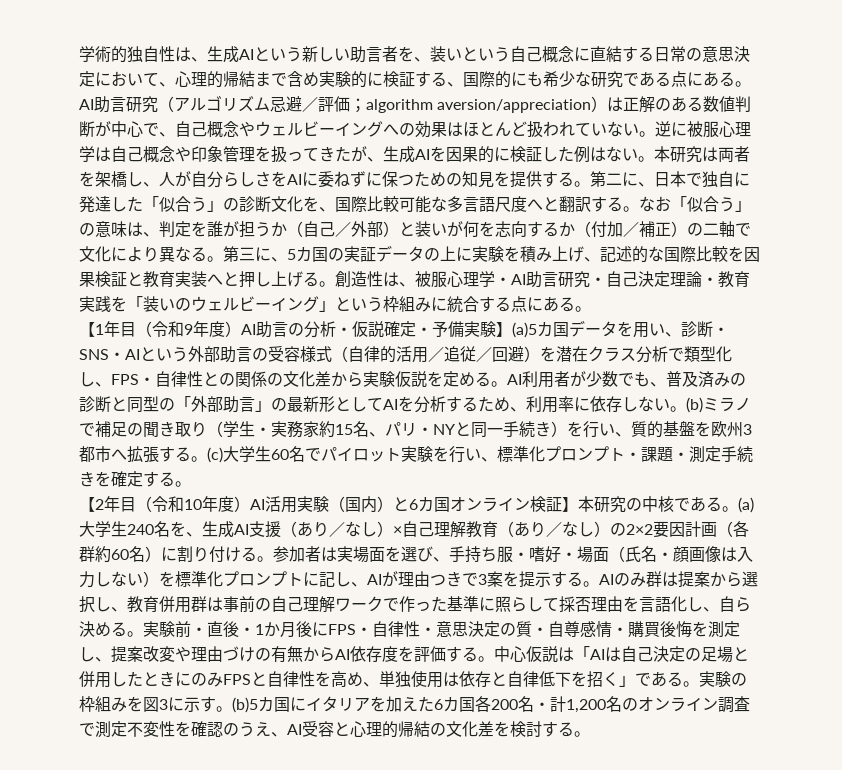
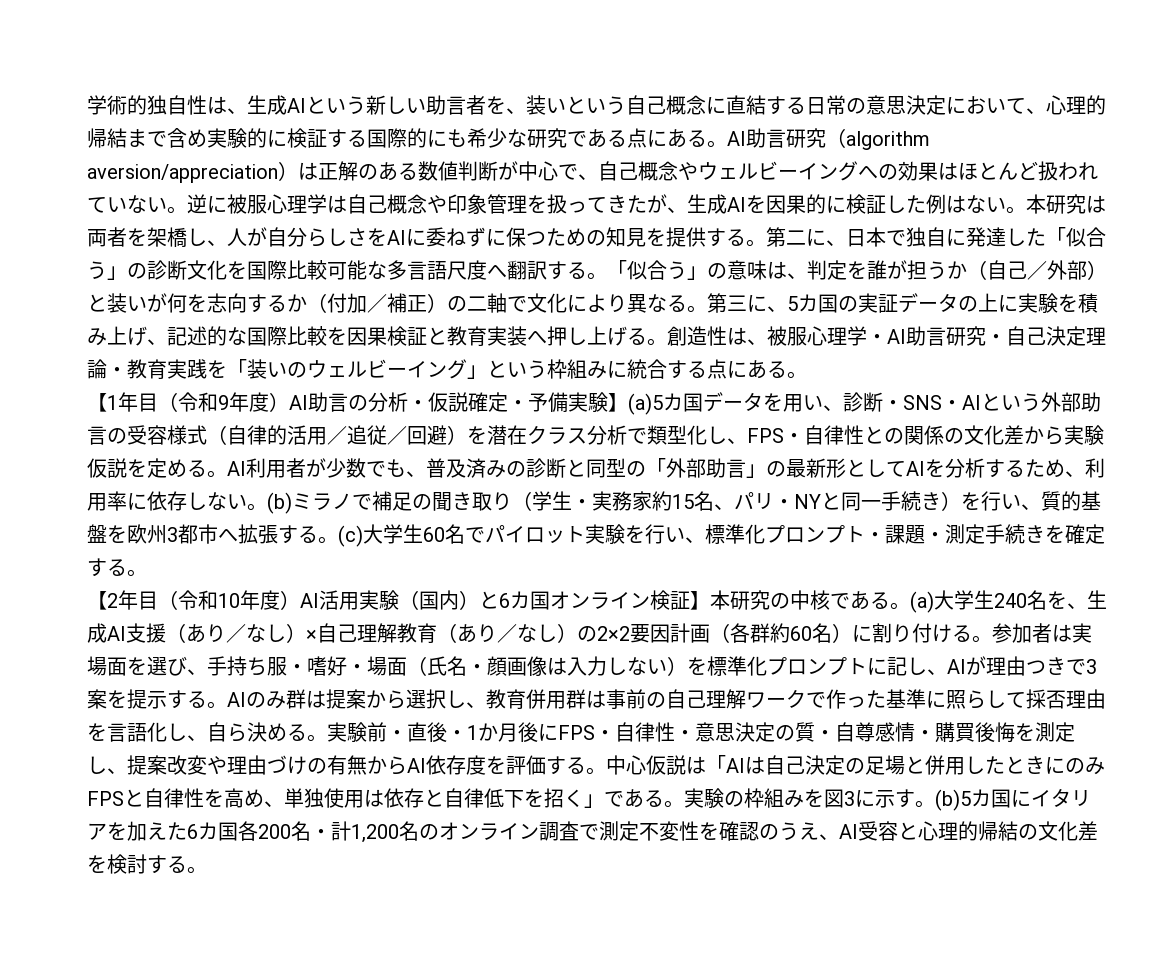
[447,82,463,87] 、 -> (367, 138) none
[174,95,366,113] アルゴリズム忌避／評価； -> (846, 138) none
[319,207,335,212] 、 -> (247, 270) none
[543,197,559,211] と -> (507, 271) none
[639,196,671,212] なお -> (607, 276) none
[223,272,239,286] と -> (547, 337) none

